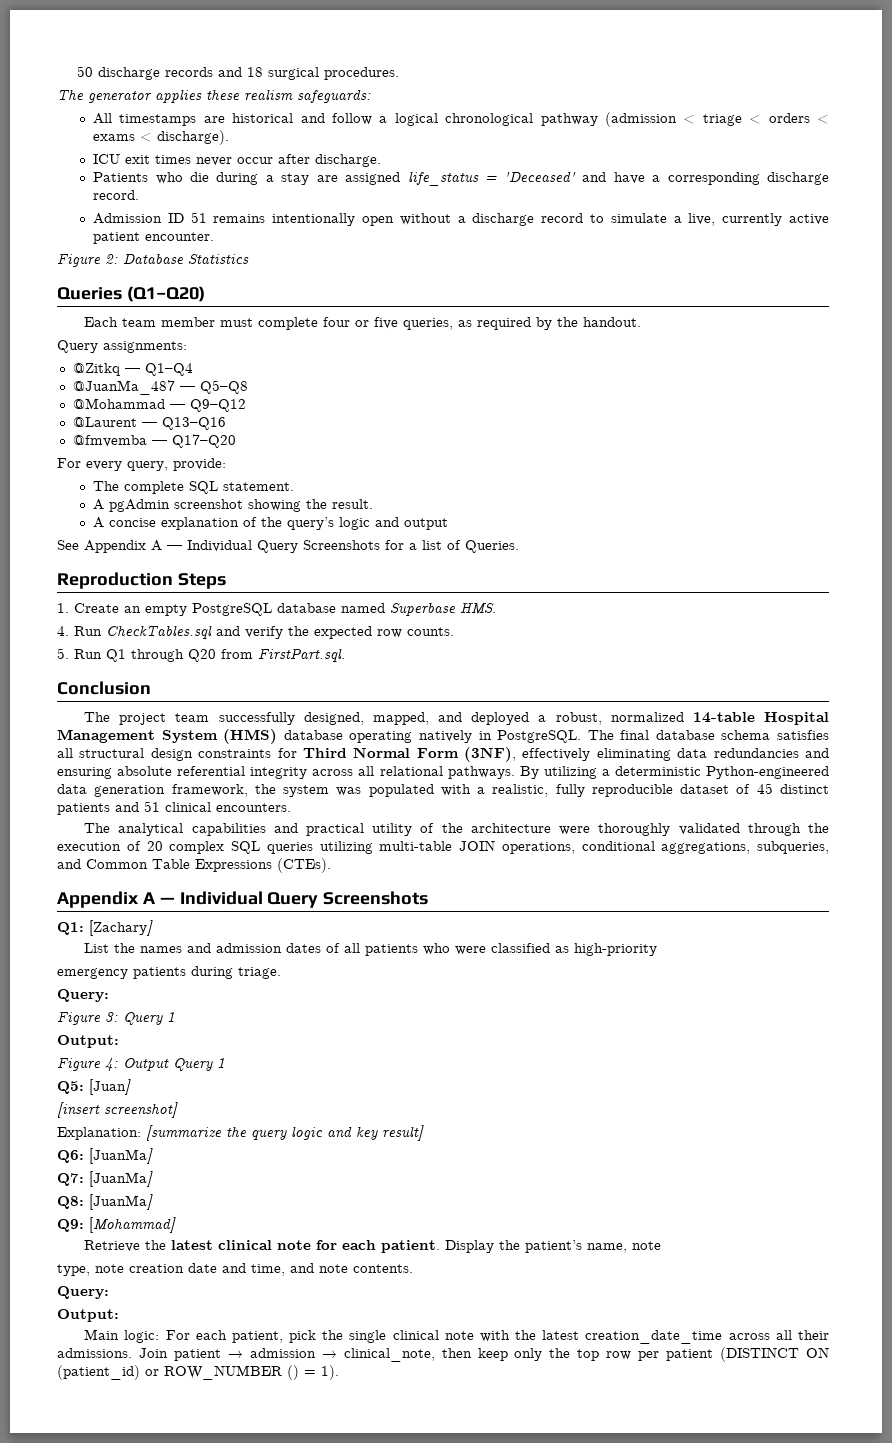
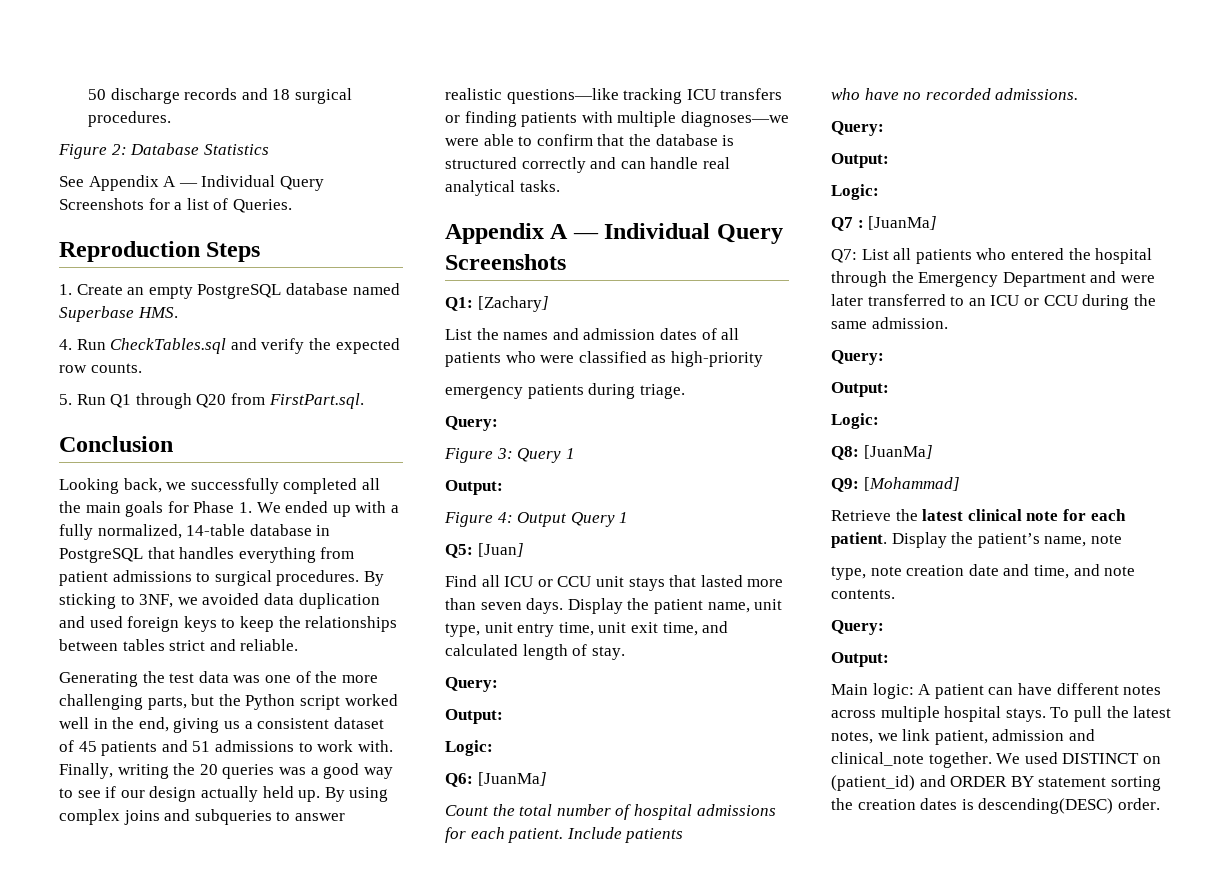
[57,89,371,103] [93,112,830,127] [93,130,230,145] [93,154,382,167] [93,171,829,186] [93,190,140,200] [93,212,829,226] [93,232,215,244] [57,253,249,267] [57,286,205,302] [84,317,642,330] [57,340,187,353] [72,363,193,376] [72,380,248,395] [72,398,246,412] [72,417,226,430] [72,434,236,448] [57,458,226,471] [93,481,295,494] [93,499,374,512] [93,517,449,530] The generator applies these realism safeguards: // All timestamps are historical and follow a logical chronological pathway (admission < triage < orders < exams < discharge). // ICU exit times never occur after discharge. // Patients who die during a stay are assigned life_status = 'Deceased' and have a corresponding discharge record. // Admission ID 51 remains intentionally open without a discharge record to simulate a live, currently active patient encounter. // Figure 2: Database Statistics // Queries (Q1–Q20) // Each team member must complete four or five queries, as required by the handout. // Query assignments: // @Zitkq — Q1–Q4 // @JuanMa_487 — Q5–Q8 // @Mohammad — Q9–Q12 // @Laurent — Q13–Q16 // @fmvemba — Q17–Q20 // For every query, provide: // The complete SQL statement. // A pgAdmin screenshot showing the result. // A concise explanation of the query’s logic and output -> [58,143,269,159] Figure 2: Database Statistics
[84,712,830,725] [57,729,830,744] [57,747,829,762] [57,766,830,779] [57,784,673,797] The project team successfully designed, mapped, and deployed a robust, normalized 14-table Hospital Management System (HMS) database operating natively in PostgreSQL. The final database schema satisfies all structural design constraints for Third Normal Form (3NF), effectively eliminating data redundancies and ensuring absolute referential integrity across all relational pathways. By utilizing a deterministic Python-engineered data generation framework, the system was populated with a realistic, fully reproducible -> [59,478,380,494] [59,501,399,517] [59,524,331,540] [59,547,355,563] [59,570,384,586] [59,593,380,609] [59,616,398,632] [59,639,299,651] [59,671,378,687] [59,694,398,710] [59,717,330,733] Looking back, we successfully completed all the main goals for Phase 1. We ended up with a fully normalized, 14-table database in PostgreSQL that handles everything from patient admissions to surgical procedures. By sticking to 3NF, we avoided data duplication and used foreign keys to keep the relationships between tables strict and reliable. // Generating the test data was one of the more challenging parts, but the Python script worked well in the end, giving us a consistent
[779,784,829,794] distinct -> (97, 746) none
[165,802,291,812] [84,823,830,836] [57,840,829,854] [57,858,331,873] clinical encounters. // The analytical capabilities and practical utility of the architecture were thoroughly validated through the execution of 20 complex SQL queries utilizing multi-table JOIN operations, conditional aggregations, subqueries, and Common Table Expressions (CTEs). -> [214,740,393,752] [59,763,393,779] [59,786,389,802] [59,809,345,825] [445,88,783,104] [445,111,789,127] [445,134,735,146] [445,157,730,173] [445,180,560,196] admissions to work with. Finally, writing the 20 queries was a good way to see if our design actually held up. By using complex joins and subqueries to answer realistic questions—like tracking ICU transfers or finding patients with multiple diagnoses—we were able to confirm that the database is structured correctly and can handle real analytical tasks.
[57,1102,178,1118] [57,1125,424,1141] [57,1148,153,1164] [57,1171,153,1187] [insert screenshot] // Explanation: [summarize the query logic and key result] // Q6: [JuanMa] // Q7: [JuanMa] -> [445,575,784,591] [445,598,783,614] [445,621,729,637] [445,644,625,660] [445,677,498,692] [445,709,503,724] [445,740,493,756] [445,772,547,787] [445,804,776,820] [445,827,684,843] [831,88,1079,100] [831,121,884,136] [831,153,889,168] [831,184,879,200] [831,216,938,231] [831,248,1153,264] [831,271,1155,287] [831,294,1156,310] [831,317,948,329] [831,350,884,365] [831,382,889,397] [831,413,879,429] Find all ICU or CCU unit stays that lasted more than seven days. Display the patient name, unit type, unit entry time, unit exit time, and calculated length of stay. // Query: // Output: // Logic: // Q6: [JuanMa] // Count the total number of hospital admissions for each patient. Include patients // who have no recorded admissions. // Query: // Output: // Logic: // Q7 : [JuanMa] // Q7: List all patients who entered the hospital through the Emergency Department and were later transferred to an ICU or CCU during the same admission. // Query: // Output: // Logic:
[165,1330,829,1344] [57,1347,829,1362] [57,1365,339,1380] For each patient, pick the single clinical note with the latest creation_date_time across all their admissions. Join patient → admission → clinical_note, then keep only the top row per patient (DISTINCT ON (patient_id) or ROW_NUMBER () = 1). -> [918,683,1162,699] [831,706,1172,722] [831,729,1095,745] [831,752,1161,768] [831,775,1161,791] [831,798,1160,814] A patient can have different notes across multiple hospital stays. To pull the latest notes, we link patient, admission and clinical_note together. We used DISTINCT on (patient_id) and ORDER BY statement sorting the creation dates is descending(DESC) order.

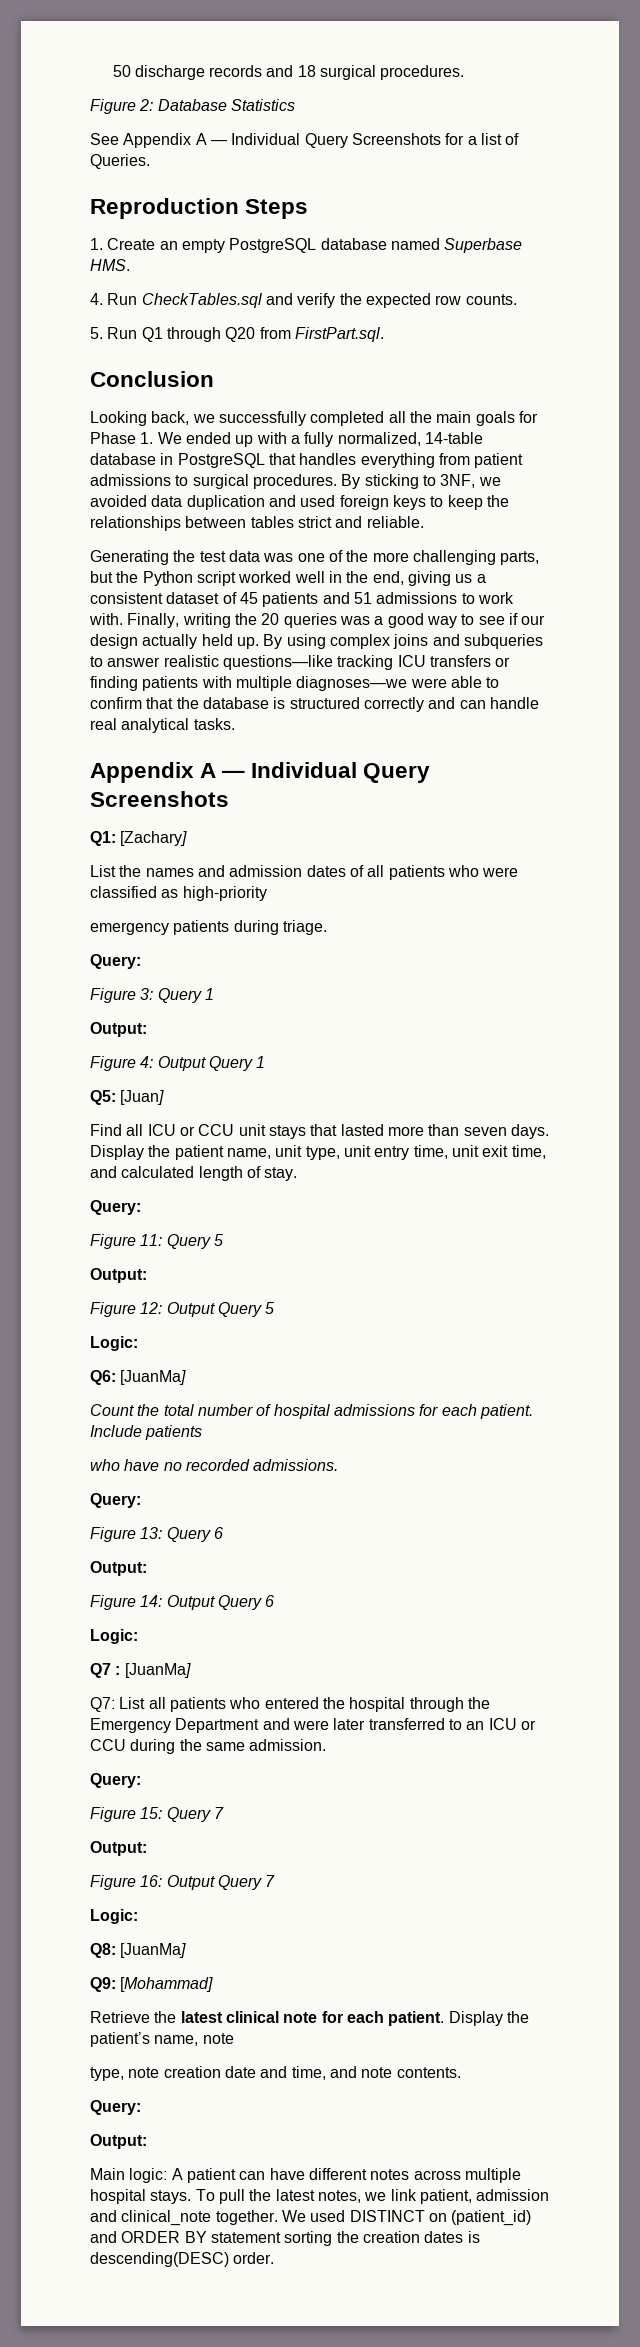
[445,709,503,724] Output: -> [90,1234,223,1249] [90,1268,147,1283] [90,1302,275,1317] Figure 11: Query 5 // Output: // Figure 12: Output Query 5
[831,153,889,168] Output: -> [90,1527,223,1542] [90,1561,147,1576] [90,1595,275,1610] Figure 13: Query 6 // Output: // Figure 14: Output Query 6
[831,382,889,397] Output: -> [90,1807,224,1822] [90,1841,147,1856] [90,1875,276,1890] Figure 15: Query 7 // Output: // Figure 16: Output Query 7

